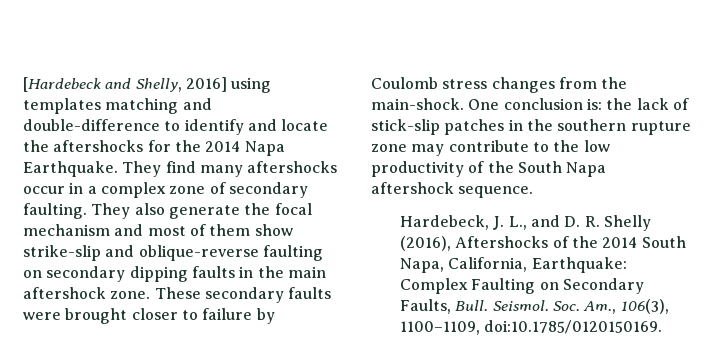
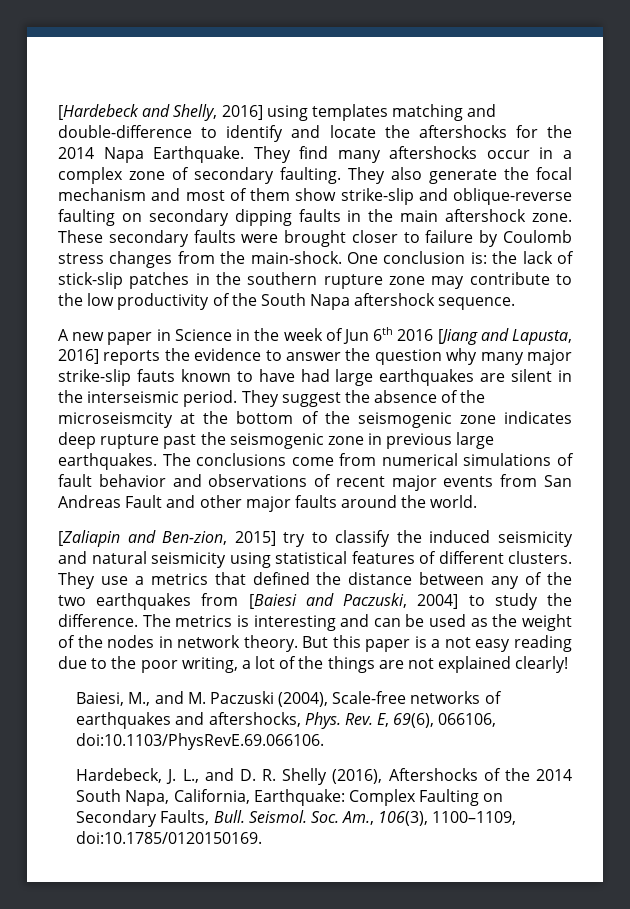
(534, 192) none -> [58,327,572,345] [58,348,572,365] [58,369,572,386] [58,390,486,407] [58,411,572,428] [58,432,495,449] [58,453,574,470] [58,474,572,491] [58,495,478,512] [58,530,573,547] [58,551,572,568] [58,572,573,589] [58,593,572,610] [58,614,572,631] [58,635,572,652] [58,656,569,673] [76,691,502,707] [76,712,497,729] [76,733,325,750] // A new paper in Science in the week of Jun 6th 2016 [Jiang and Lapusta, 2016] reports the evidence to answer the question why many major strike-slip fauts known to have had large earthquakes are silent in the interseismic period. They suggest the absence of the microseismcity at the bottom of the seismogenic zone indicates deep rupture past the seismogenic zone in previous large earthquakes. The conclusions come from numerical simulations of fault behavior and observations of recent major events from San Andreas Fault and other major faults around the world. // [Zaliapin and Ben-zion, 2015] try to classify the induced seismicity and natural seismicity using statistical features of different clusters. They use a metrics that defined the distance between any of the two earthquakes from [Baiesi and Paczuski, 2004] to study the difference. The metrics is interesting and can be used as the weight of the nodes in network theory. But this paper is a not easy reading due to the poor writing, a lot of the things are not explained clearly! // Baiesi, M., and M. Paczuski (2004), Scale-free networks of earthquakes and aftershocks, Phys. Rev. E, 69(6), 066106, doi:10.1103/PhysRevE.69.066106.

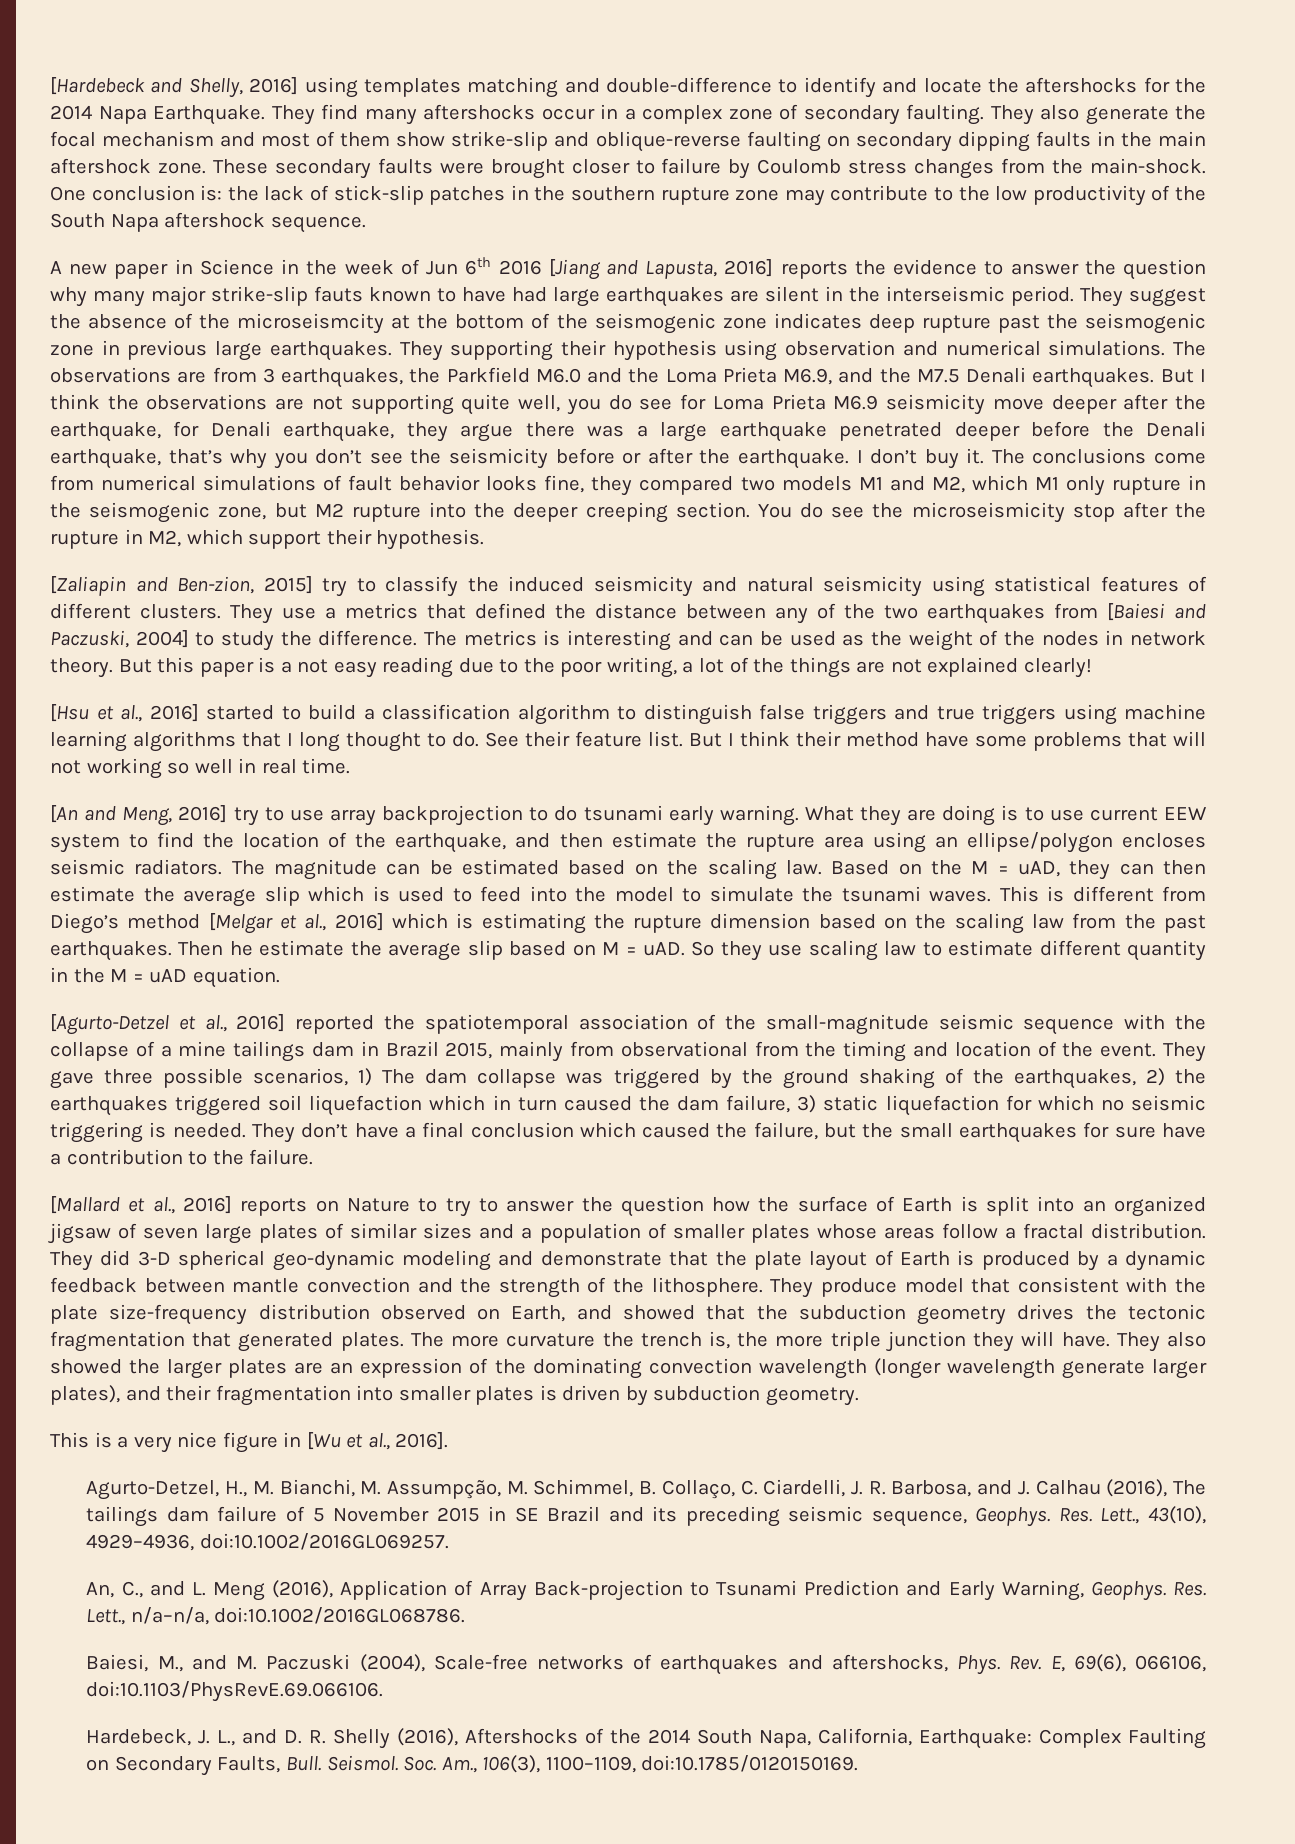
(157, 461) none -> [399,340,1206,361] [50,367,1207,388] [50,394,1206,415] [50,421,1207,442] [50,448,985,469] They supporting their hypothesis using observation and numerical simulations. The observations are from 3 earthquakes, the Parkfield M6.0 and the Loma Prieta M6.9, and the M7.5 Denali earthquakes. But I think the observations are not supporting quite well, you do see for Loma Prieta M6.9 seismicity move deeper after the earthquake, for Denali earthquake, they argue there was a large earthquake penetrated deeper before the Denali earthquake, that’s why you don’t see the seismicity before or after the earthquake. I don’t buy it.
[172,474,572,491] [58,495,478,512] and observations of recent major events from San Andreas Fault and other major faults around the world. -> [486,475,1207,496] [50,502,1206,523] [50,529,485,550] looks fine, they compared two models M1 and M2, which M1 only rupture in the seismogenic zone, but M2 rupture into the deeper creeping section. You do see the microseismicity stop after the rupture in M2, which support their hypothesis.
(569, 664) none -> [50,704,1206,725] [50,731,1206,752] [50,758,351,779] [50,805,1207,826] [50,832,1206,853] [50,859,1206,880] [50,886,1206,907] [50,913,1206,934] [50,940,1207,961] [50,967,280,988] [50,1014,1206,1035] [50,1041,1206,1062] [50,1068,1206,1089] [50,1095,1206,1116] [50,1122,1206,1143] [50,1149,314,1165] [50,1196,1207,1217] [48,1223,1207,1244] [50,1250,1207,1271] [50,1277,1206,1298] [50,1304,1206,1325] [50,1331,1206,1352] [50,1358,1207,1379] [50,1385,859,1406] [50,1432,449,1453] [86,1479,1206,1500] [86,1506,1206,1527] [86,1533,449,1551] [86,1580,1206,1601] [86,1607,466,1625] // [Hsu et al., 2016] started to build a classification algorithm to distinguish false triggers and true triggers using machine learning algorithms that I long thought to do. See their feature list. But I think their method have some problems that will not working so well in real time. // [An and Meng, 2016] try to use array backprojection to do tsunami early warning. What they are doing is to use current EEW system to find the location of the earthquake, and then estimate the rupture area using an ellipse/polygon encloses seismic radiators. The magnitude can be estimated based on the scaling law. Based on the M = uAD, they can then estimate the average slip which is used to feed into the model to simulate the tsunami waves. This is different from Diego’s method [Melgar et al., 2016] which is estimating the rupture dimension based on the scaling law from the past earthquakes. Then he estimate the average slip based on M = uAD. So they use scaling law to estimate different quantity in the M = uAD equation. // [Agurto-Detzel et al., 2016] reported the spatiotemporal association of the small-magnitude seismic sequence with the collapse of a mine tailings dam in Brazil 2015, mainly from observational from the timing and location of the event. They gave three possible scenarios, 1) The dam collapse was triggered by the ground shaking of the earthquakes, 2) the earthquakes triggered soil liquefaction which in turn caused the dam failure, 3) static liquefaction for which no seismic triggering is needed. They don’t have a final conclusion which caused the failure, but the small earthquakes for sure have a contribution to the failure. // [Mallard et al., 2016] reports on Nature to try to answer the question how the surface of Earth is split into an organized jigsaw of seven large plates of similar sizes and a population of smaller plates whose areas follow a fractal distribution. They did 3-D spherical geo-dynamic modeling and demonstrate that the plate layout of Earth is produced by a dynamic feedback between mantle convection and the strength of the lithosphere. They produce model that consistent with the plate size-frequency distribution observed on Earth, and showed that the subduction geometry drives the tectonic fragmentation that generated plates. The more curvature the trench is, the more triple junction they will have. They also showed the larger plates are an expression of the dominating convection wavelength (longer wavelength generate larger plates), and their fragmentation into smaller plates is driven by subduction geometry. // This is a very nice figure in [Wu et al., 2016]. // Agurto-Detzel, H., M. Bianchi, M. Assumpção, M. Schimmel, B. Collaço, C. Ciardelli, J. R. Barbosa, and J. Calhau (2016), The tailings dam failure of 5 November 2015 in SE Brazil and its preceding seismic sequence, Geophys. Res. Lett., 43(10), 4929–4936, doi:10.1002/2016GL069257. // An, C., and L. Meng (2016), Application of Array Back-projection to Tsunami Prediction and Early Warning, Geophys. Res. Lett., n/a–n/a, doi:10.1002/2016GL068786.

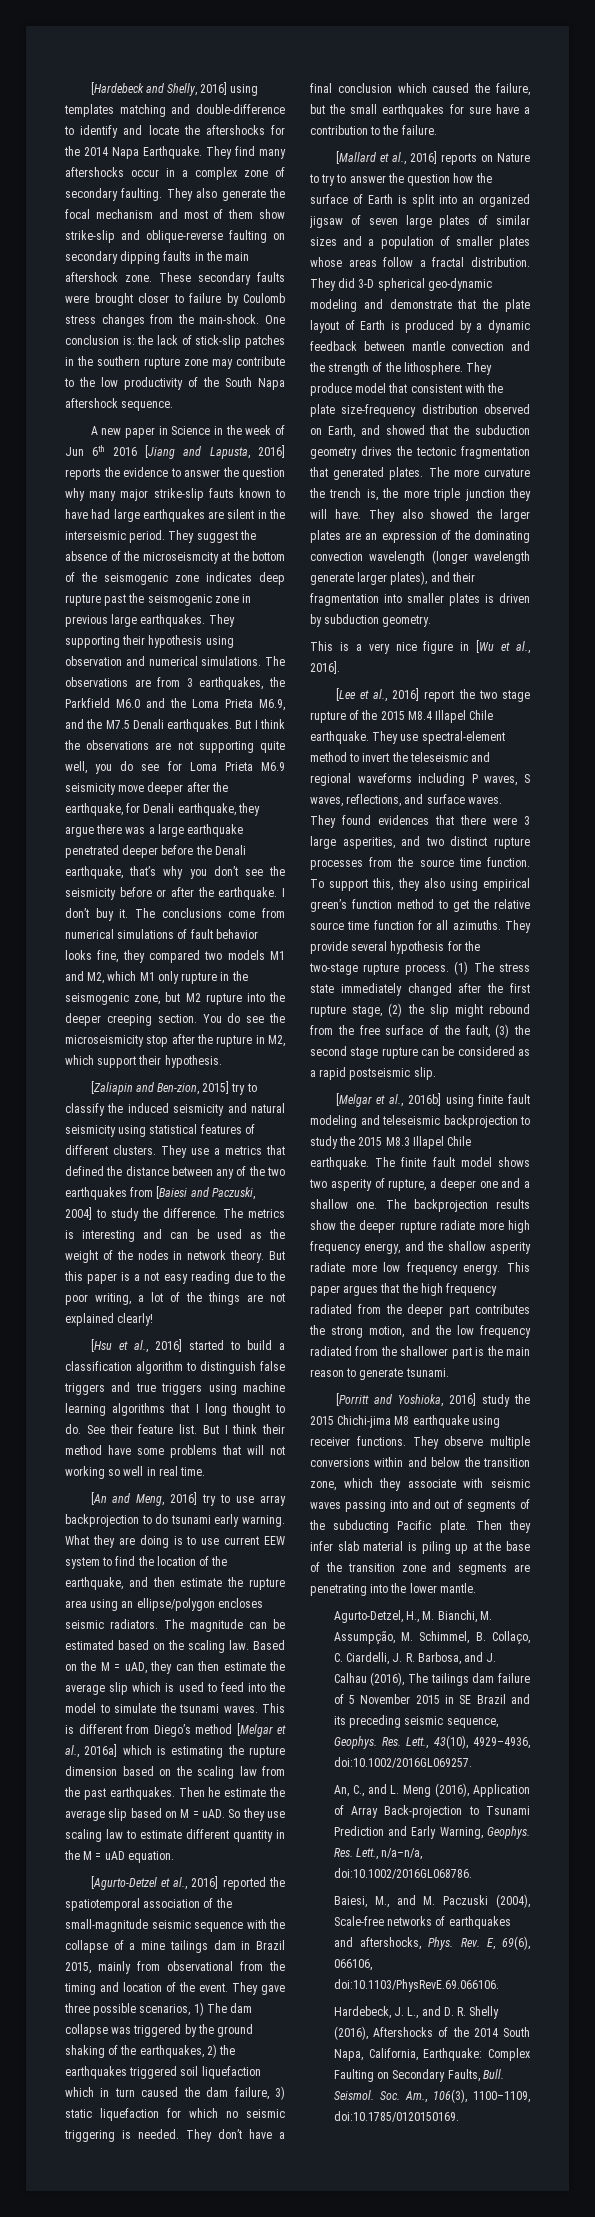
[334,913,384,931] 2016] -> [84,1744,118,1757] 2016a]
(449, 1441) none -> [335,688,530,702] [310,710,494,723] [310,731,505,744] [310,752,491,762] [310,773,530,786] [310,794,502,807] [310,815,530,828] [310,836,530,849] [310,857,530,870] [310,878,530,891] [310,899,530,912] [310,920,531,933] [310,941,480,954] [309,961,530,975] [310,983,530,996] [310,1003,530,1017] [310,1024,530,1038] [310,1046,530,1059] [310,1067,436,1080] [335,1093,530,1107] [310,1115,530,1128] [310,1136,472,1149] [310,1157,530,1170] [309,1178,530,1191] [310,1199,530,1212] [310,1220,530,1233] [310,1241,531,1254] [310,1262,530,1275] [310,1283,498,1296] [310,1304,530,1317] [309,1325,531,1338] [310,1346,530,1359] [310,1368,449,1380] [335,1393,530,1407] [310,1415,500,1428] [310,1436,530,1449] [310,1457,530,1467] [310,1478,530,1491] [310,1499,530,1512] [309,1520,531,1533] [310,1541,530,1554] [310,1562,530,1575] [310,1583,476,1596] // [Lee et al., 2016] report the two stage rupture of the 2015 M8.4 Illapel Chile earthquake. They use spectral-element method to invert the teleseismic and regional waveforms including P waves, S waves, reflections, and surface waves. They found evidences that there were 3 large asperities, and two distinct rupture processes from the source time function. To support this, they also using empirical green’s function method to get the relative source time function for all azimuths. They provide several hypothesis for the two-stage rupture process. (1) The stress state immediately changed after the first rupture stage, (2) the slip might rebound from the free surface of the fault, (3) the second stage rupture can be considered as a rapid postseismic slip. // [Melgar et al., 2016b] using finite fault modeling and teleseismic backprojection to study the 2015 M8.3 Illapel Chile earthquake. The finite fault model shows two asperity of rupture, a deeper one and a shallow one. The backprojection results show the deeper rupture radiate more high frequency energy, and the shallow asperity radiate more low frequency energy. This paper argues that the high frequency radiated from the deeper part contributes the strong motion, and the low frequency radiated from the shallower part is the main reason to generate tsunami. // [Porritt and Yoshioka, 2016] study the 2015 Chichi-jima M8 earthquake using receiver functions. They observe multiple conversions within and below the transition zone, which they associate with seismic waves passing into and out of segments of the subducting Pacific plate. Then they infer slab material is piling up at the base of the transition zone and segments are penetrating into the lower mantle.

